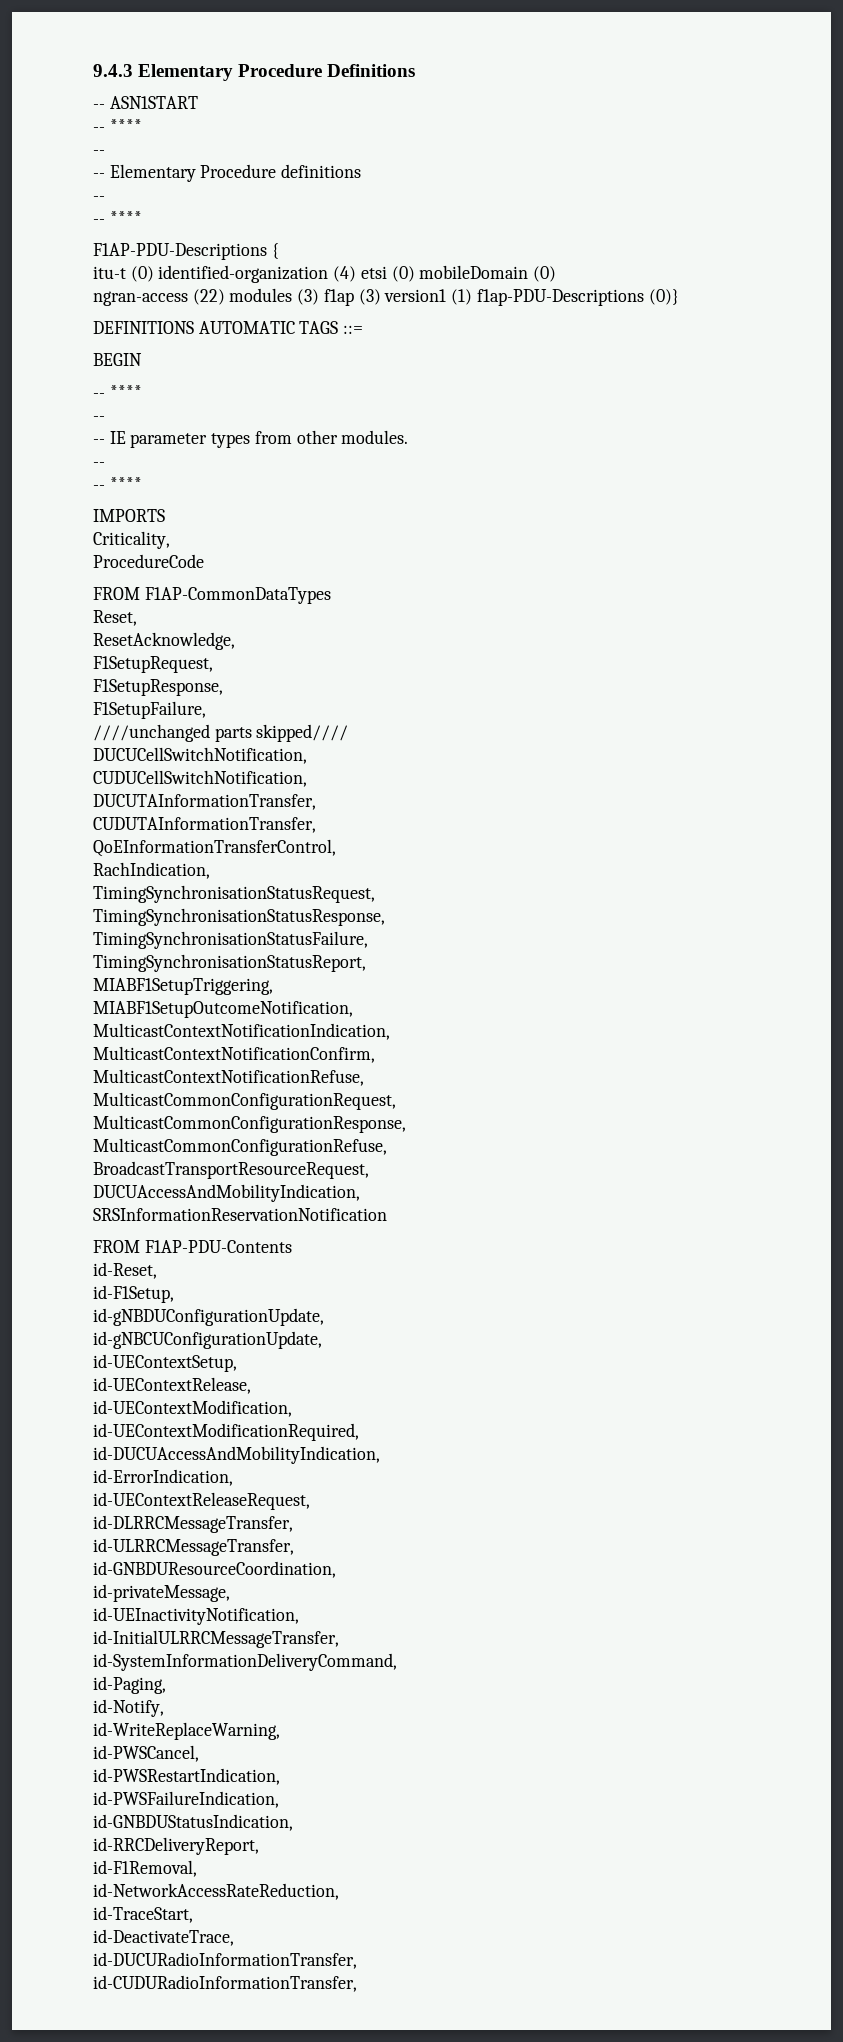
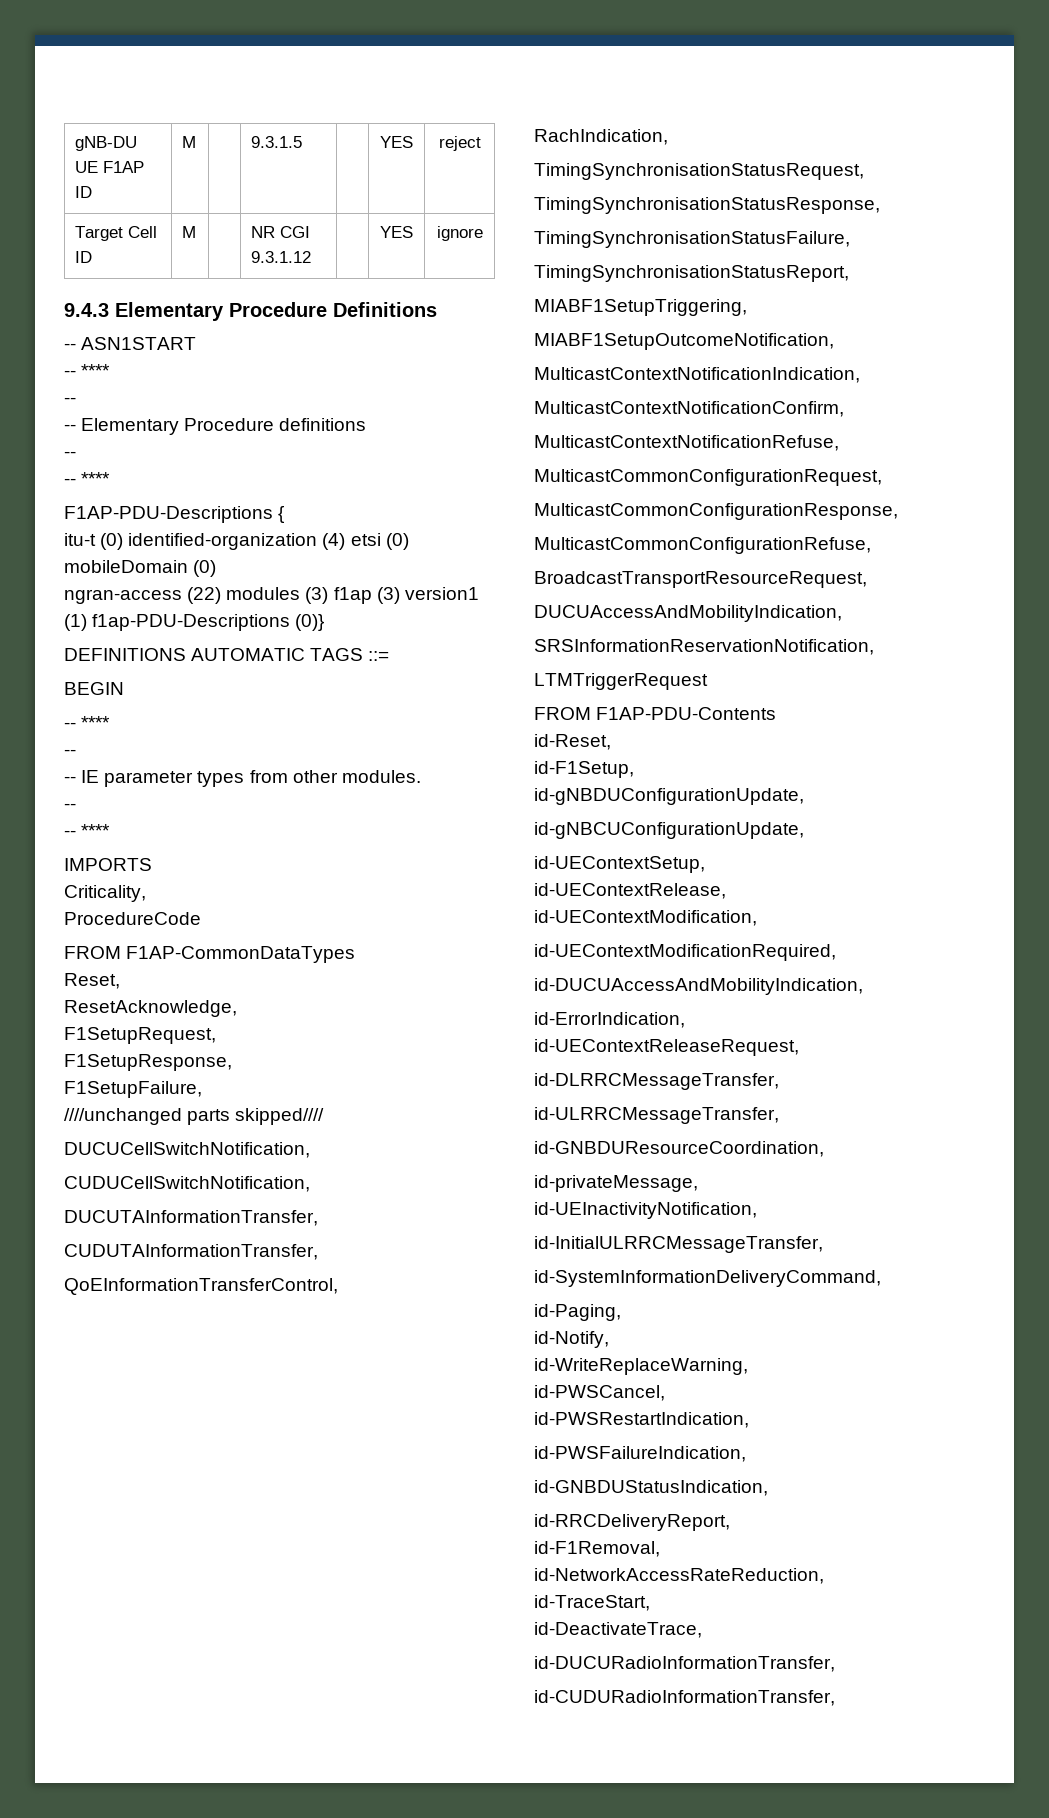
(93, 70) none -> [75,136,138,151] [75,161,145,173] [75,186,93,198] [182,136,197,148] [251,136,303,148] [380,136,413,148] [438,136,481,151] [75,226,158,241] [75,251,93,263] [182,226,197,238] [251,226,311,238] [251,251,312,263] [380,226,413,238] [436,226,483,241] gNB-DU UE F1AP ID | M | | 9.3.1.5 | | YES | reject // Target Cell ID | M | | NR CGI 9.3.1.12 | | YES | ignore //
[93,1208,387,1221] SRSInformationReservationNotification -> [534,639,874,655] [534,673,708,690] SRSInformationReservationNotification, // LTMTriggerRequest

